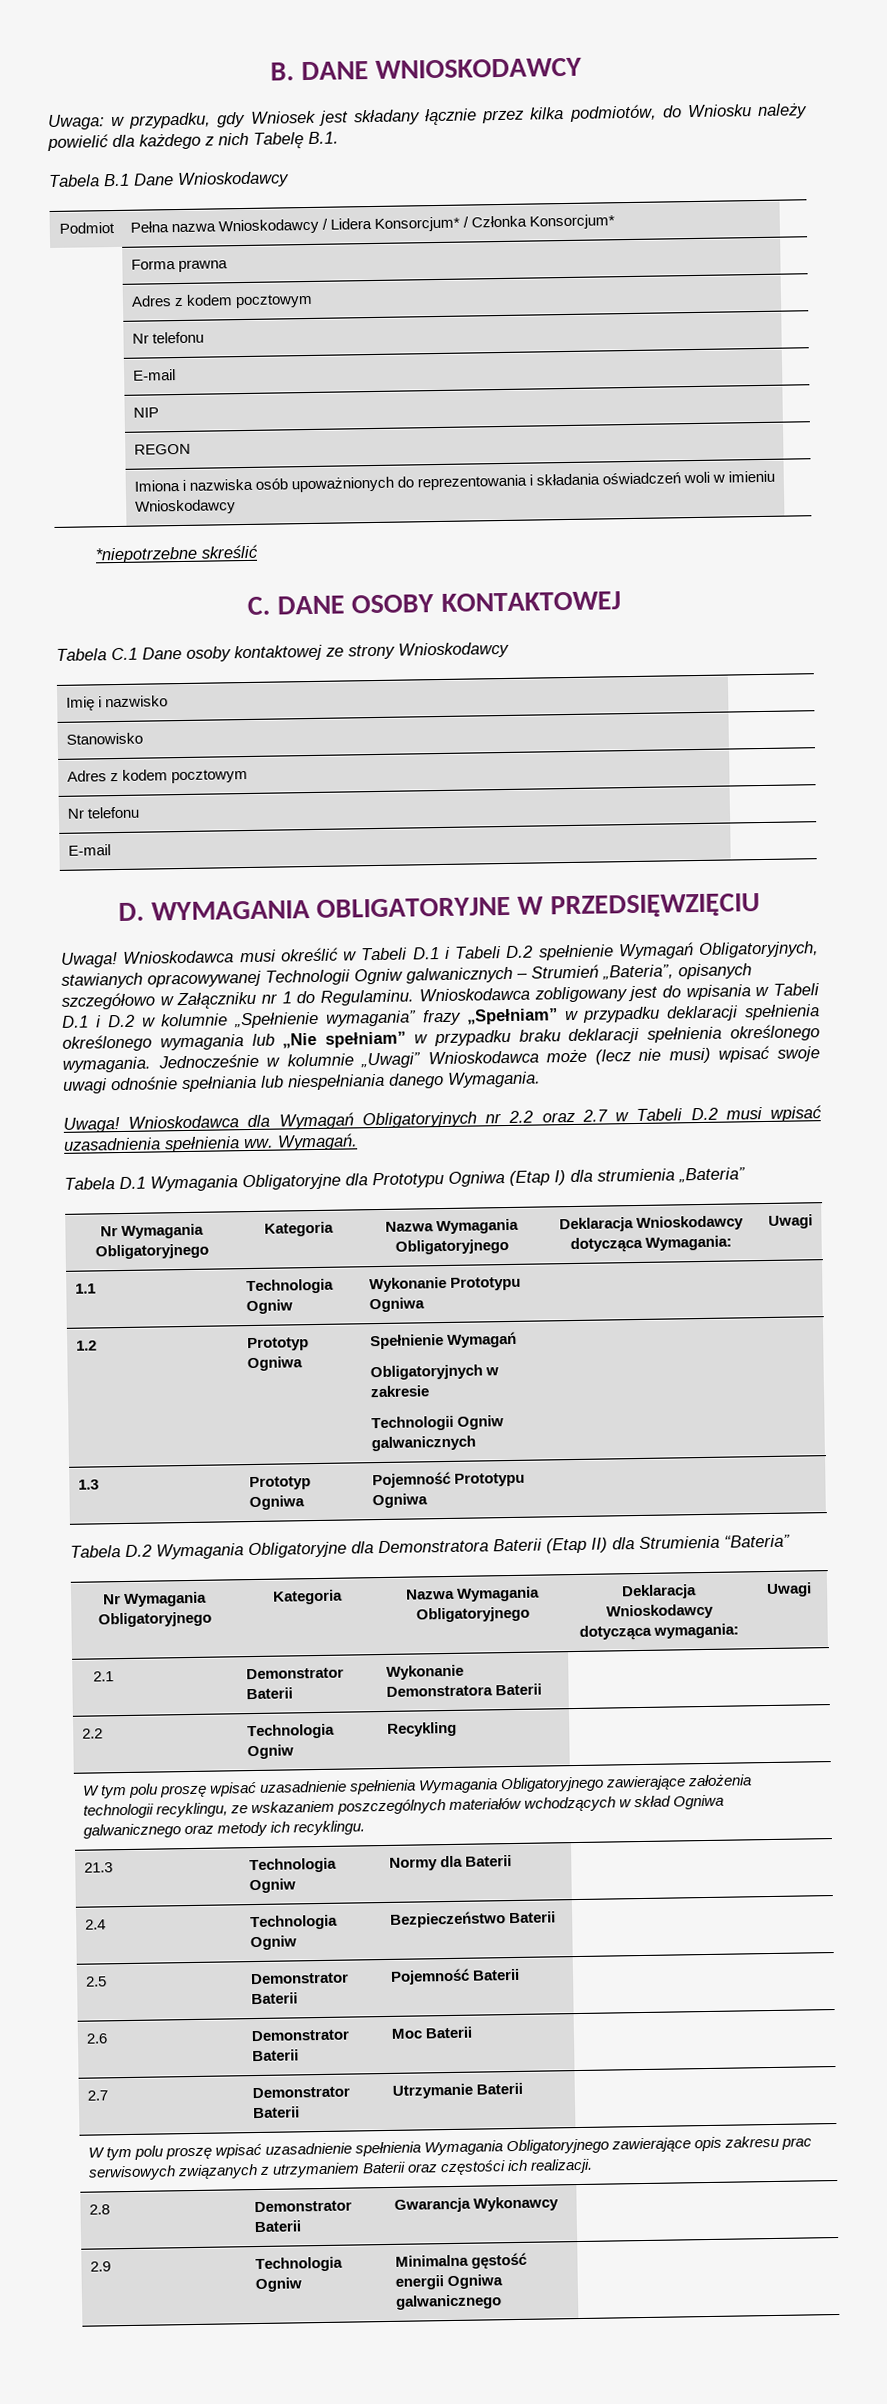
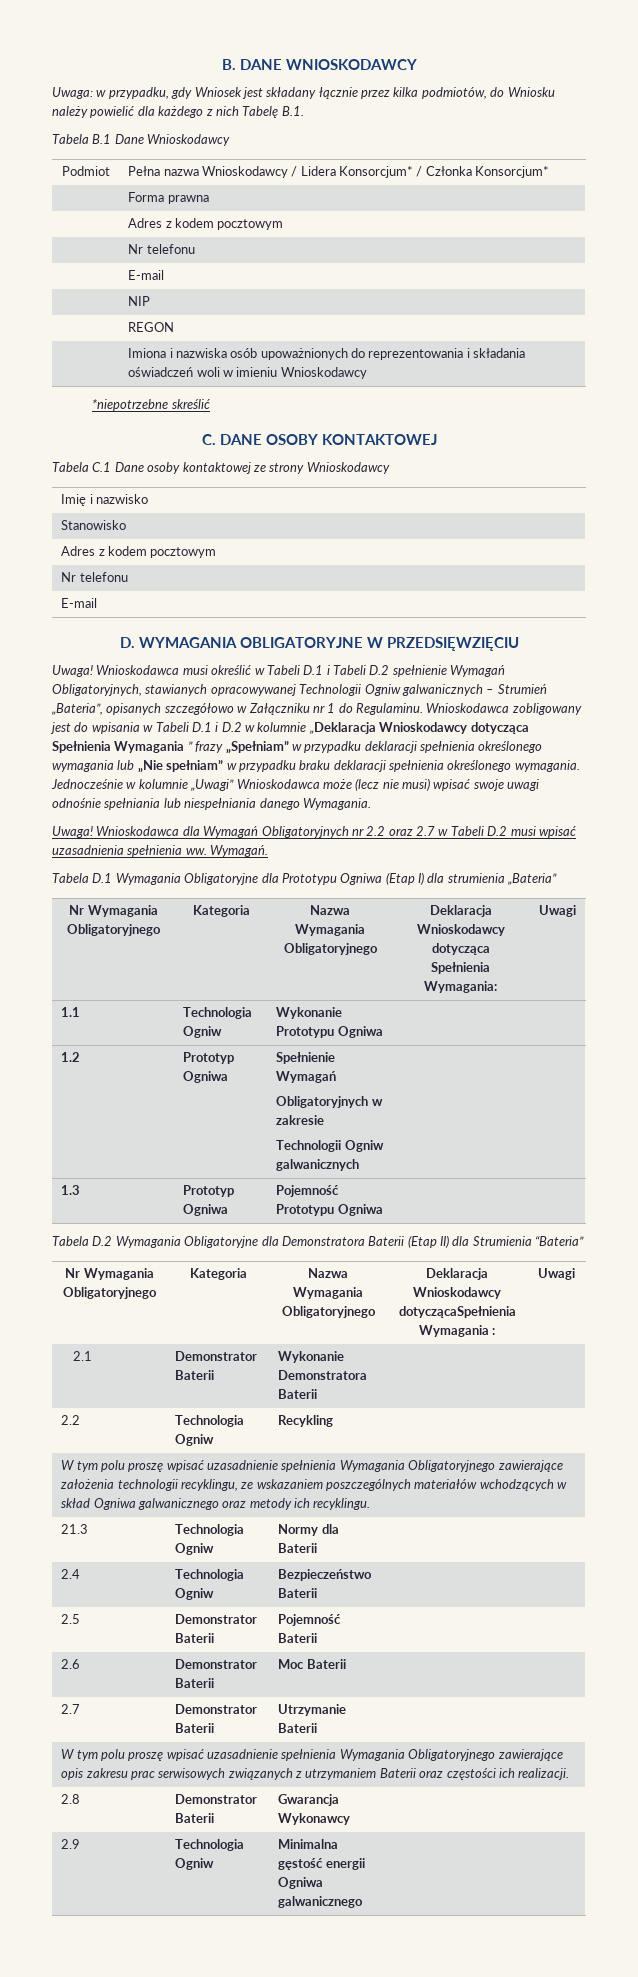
[234,1010,417,1029] „Spełnienie wymagania” -> [308,722,529,734] [52,741,193,753] „Deklaracja Wnioskodawcy dotycząca Spełnienia Wymagania ”
(643, 1245) none -> [431,962,491,974] Spełnienia
[578,1623,740,1641] dotycząca wymagania: -> [398,1306,516,1318] [418,1325,496,1337] dotyczącaSpełnienia Wymagania :

